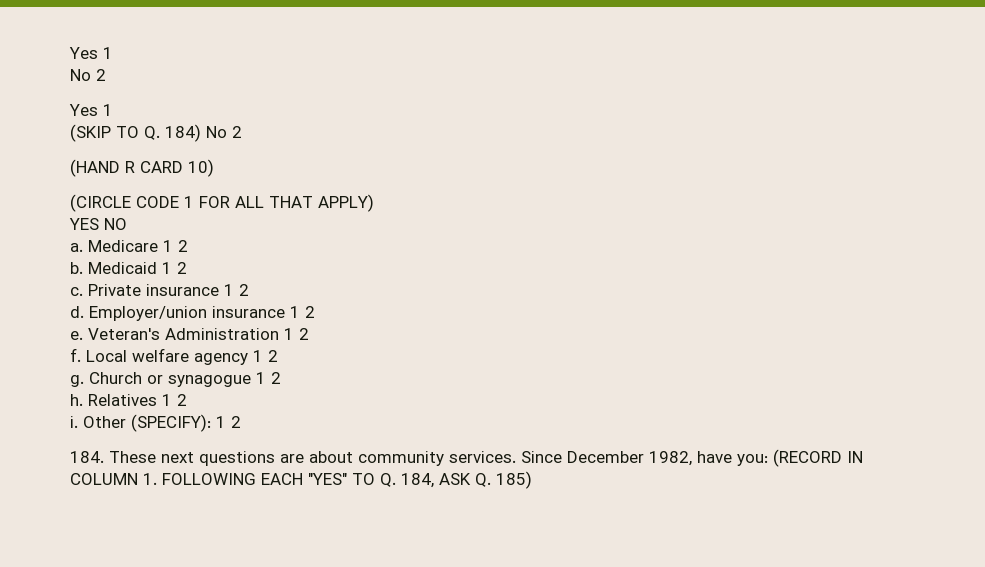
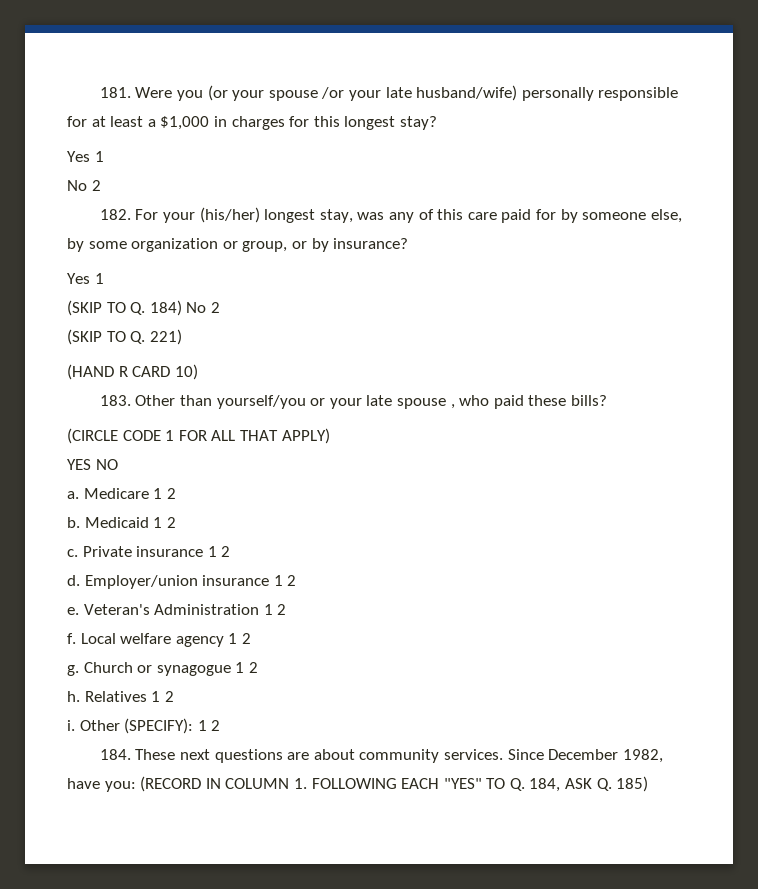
[69,47,113,59] [70,69,106,81] Yes 1 // No 2 -> [99,85,679,101] [67,116,437,130] [67,151,104,162] [67,180,101,191] [99,207,682,223] [67,238,409,252] 181. Were you (or your spouse /or your late husband/wife) personally responsible for at least a $1,000 in charges for this longest stay? // Yes 1 // No 2 // 182. For your (his/her) longest stay, was any of this care paid for by someone else, by some organization or group, or by insurance?
(242, 132) none -> [67,329,182,345] // (SKIP TO Q. 221)
(214, 168) none -> [99,395,607,409] // 183. Other than yourself/you or your late spouse , who paid these bills?

